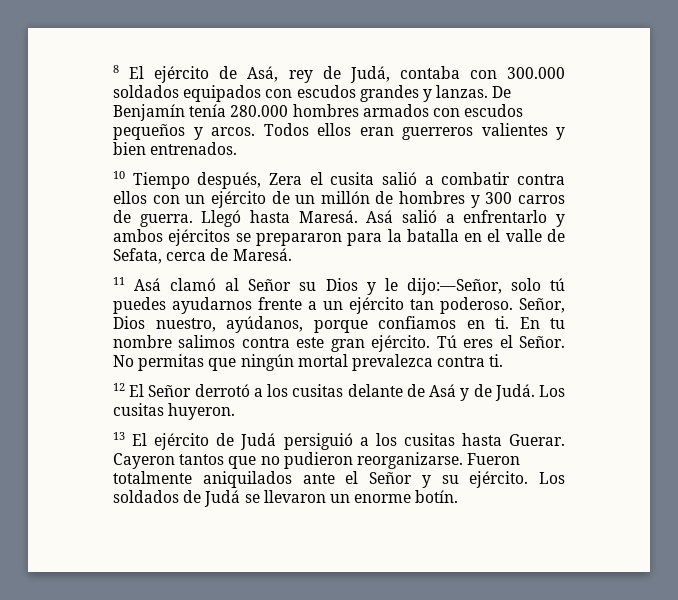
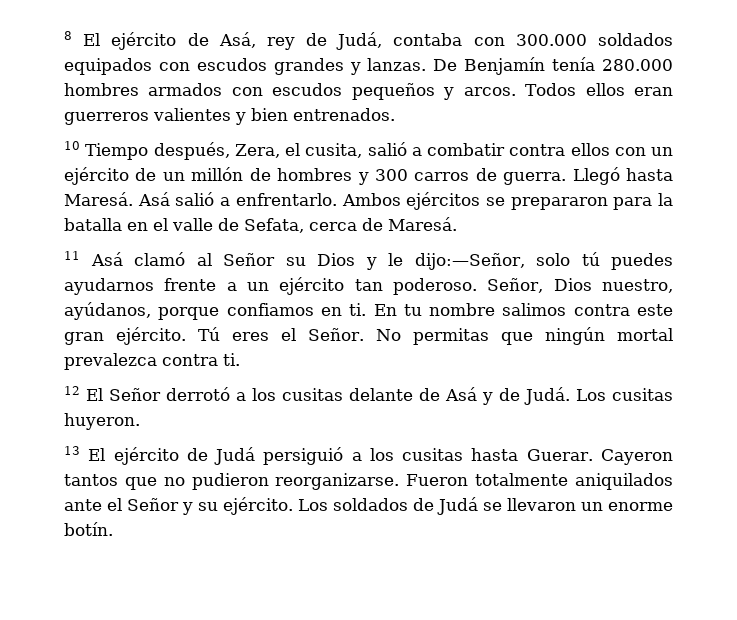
[269,172,375,185] Zera el cusita -> [234,143,363,158] Zera, el cusita,
[463,210,565,227] [113,229,163,242] enfrentarlo y ambos -> [235,193,401,206] enfrentarlo. Ambos

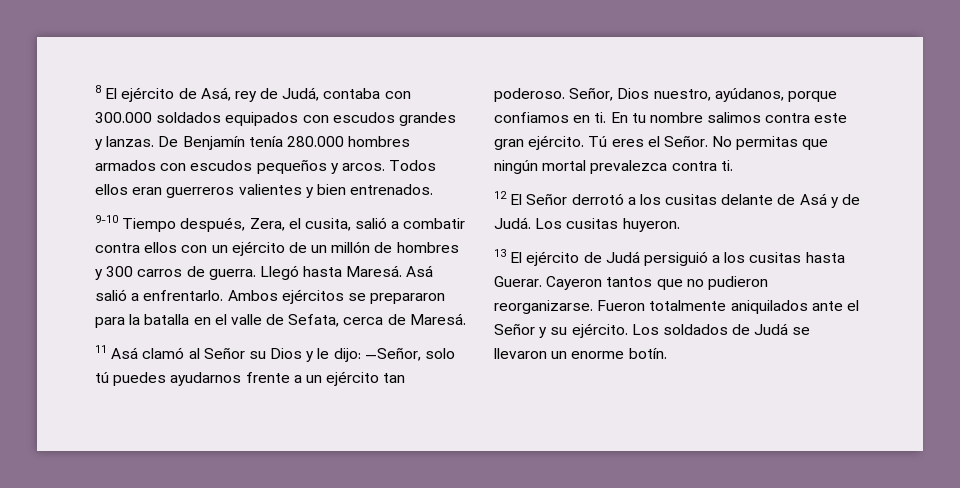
[64,141,80,150] 10 -> [95,215,118,223] 9-10
[414,253,525,270] dijo:—Señor, -> [333,347,421,362] dijo: —Señor,

